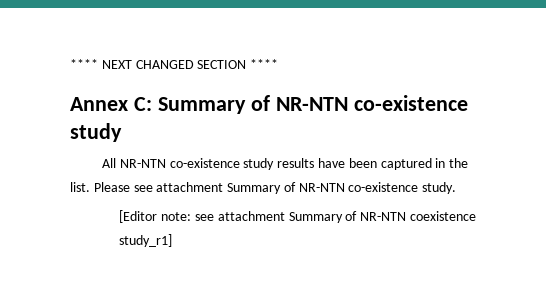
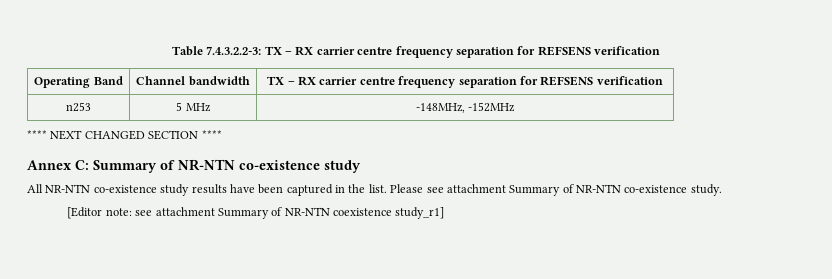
(70, 64) none -> [171,46,661,58] [34,76,123,88] [136,76,250,86] [267,76,663,88] [66,102,91,112] [176,102,211,112] [415,102,516,113] Table 7.4.3.2.2-3: TX – RX carrier centre frequency separation for REFSENS verification // Operating Band | Channel bandwidth | TX – RX carrier centre frequency separation for REFSENS verification // n253 | 5 MHz | -148MHz, -152MHz //

